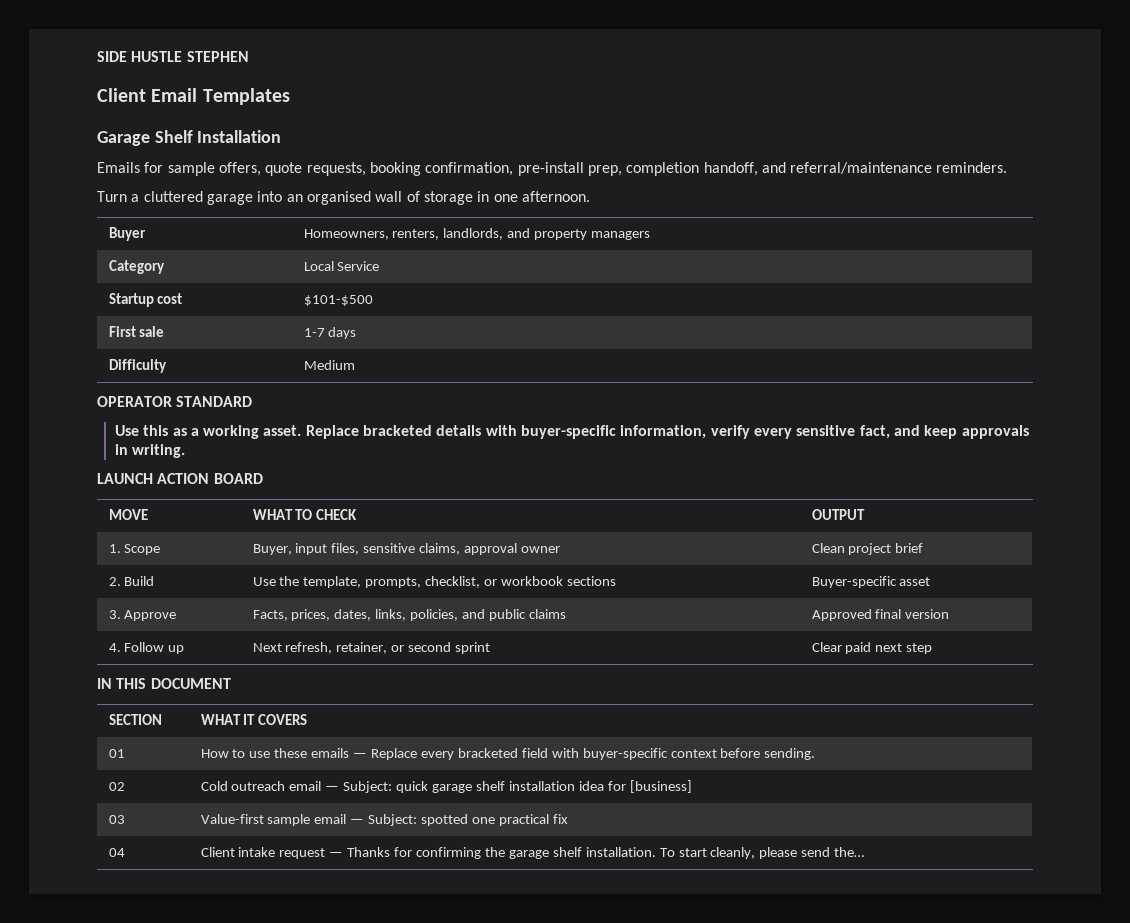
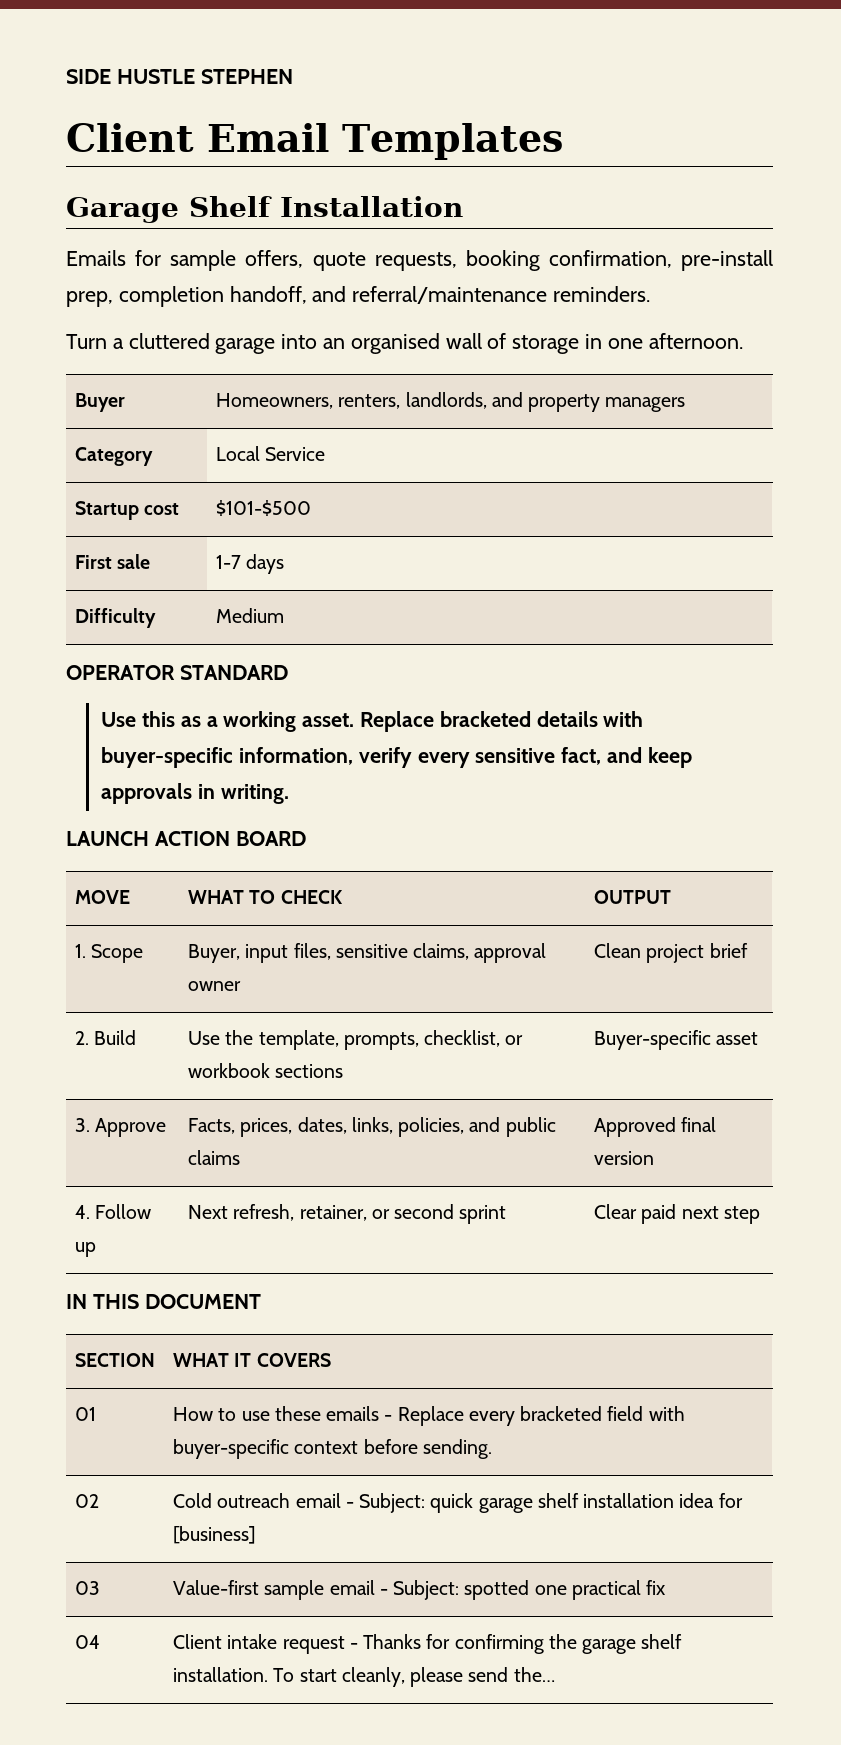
[353,753,368,758] — -> [384,1415,393,1421] -
[325,786,340,791] — -> [345,1502,354,1508] -
[350,819,365,824] — -> [379,1589,388,1595] -
[329,852,344,857] — -> [349,1643,358,1649] -

